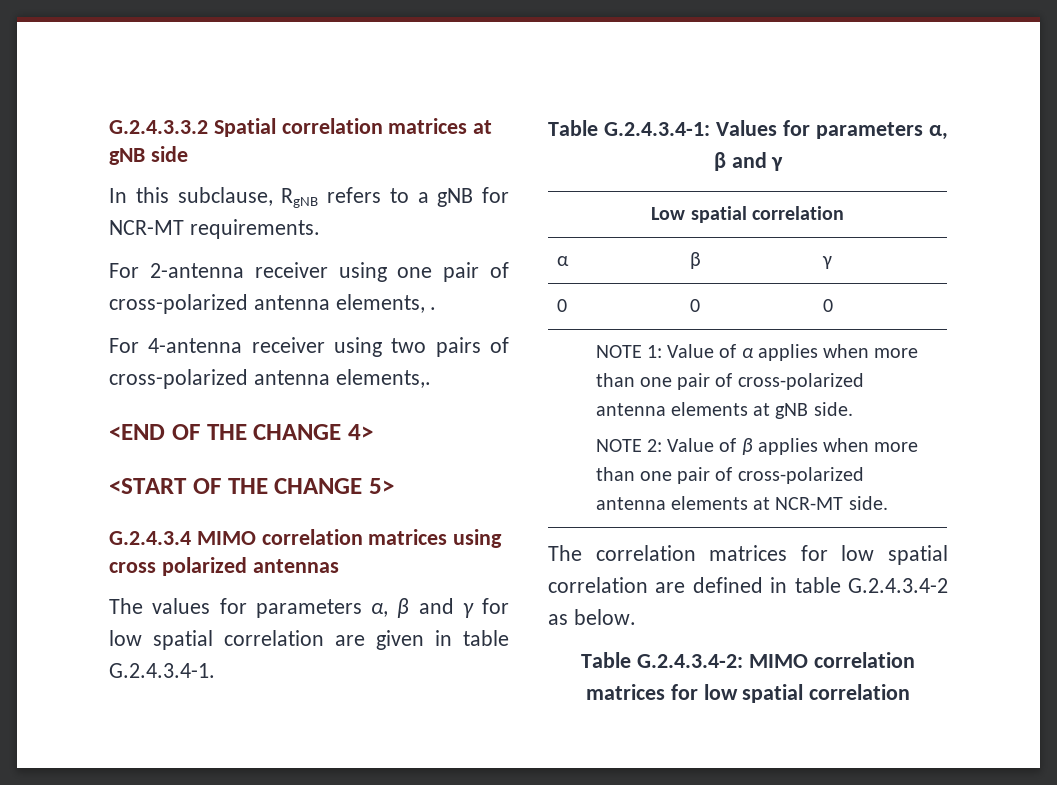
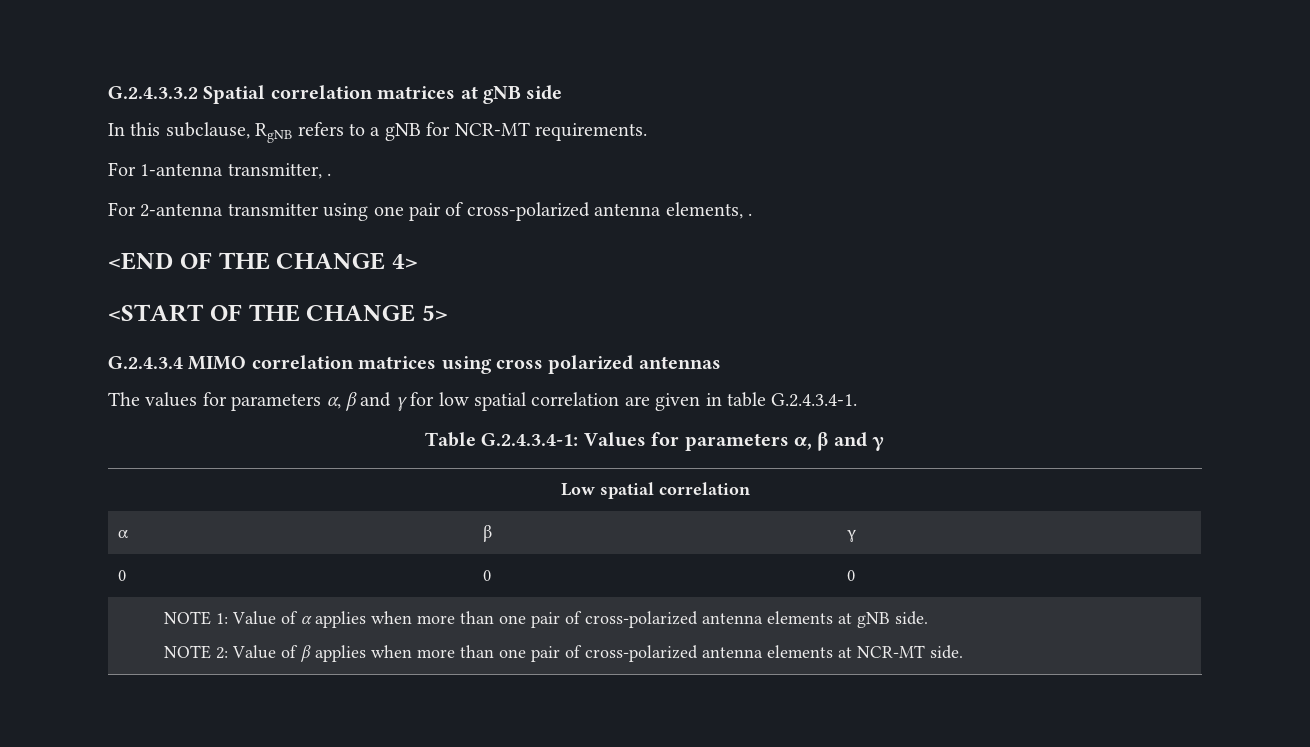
(320, 229) none -> [108,162,332,179] // For 1-antenna transmitter, .
[254,262,328,278] receiver -> [227,203,319,216] transmitter
[109,337,509,357] [109,369,431,389] // For 4-antenna receiver using two pairs of cross-polarized antenna elements,. -> (752, 214) none
[548,545,948,565] [548,577,948,593] [548,609,636,625] [581,652,915,668] [585,684,911,703] // The correlation matrices for low spatial correlation are defined in table G.2.4.3.4-2 as below. // Table G.2.4.3.4-2: MIMO correlation matrices for low spatial correlation -> (963, 652) none

